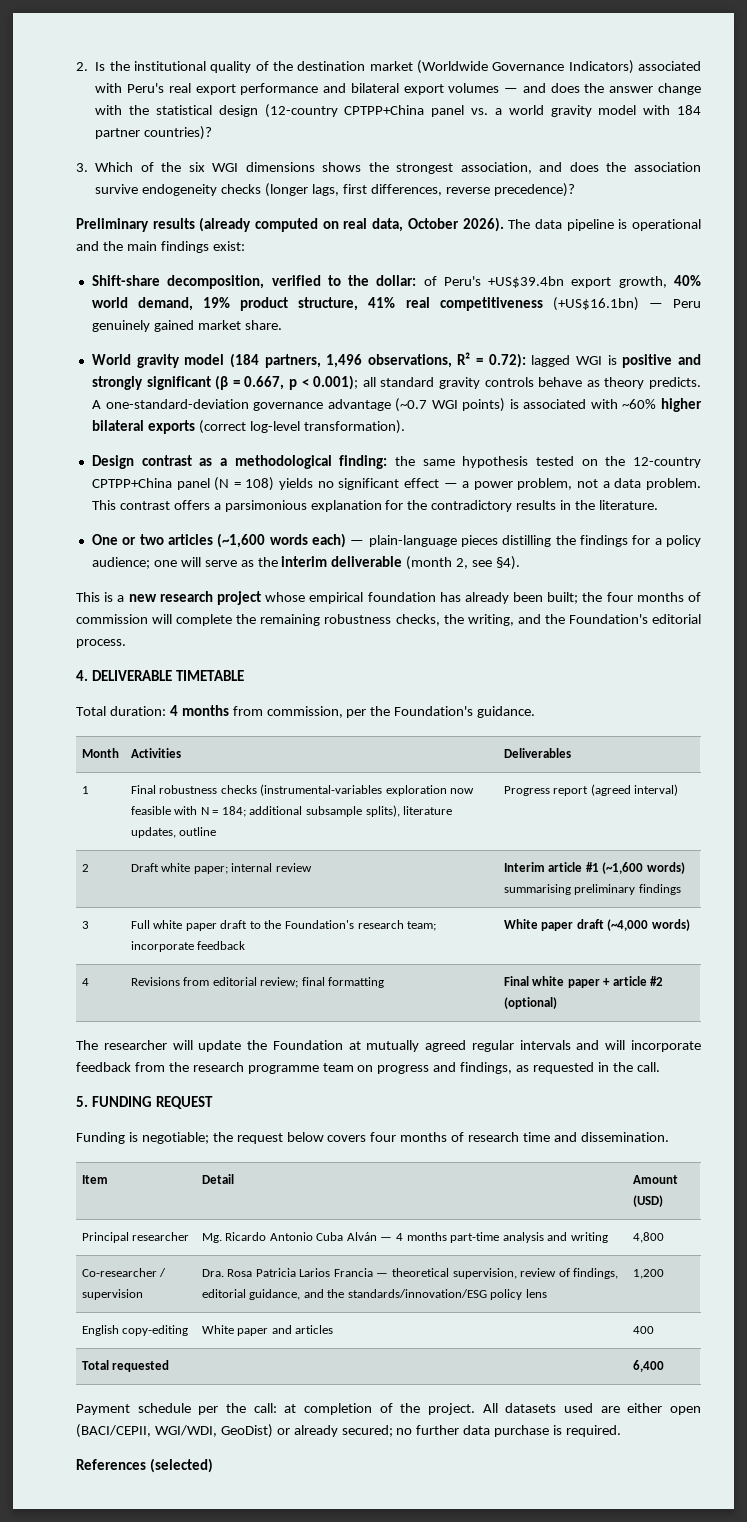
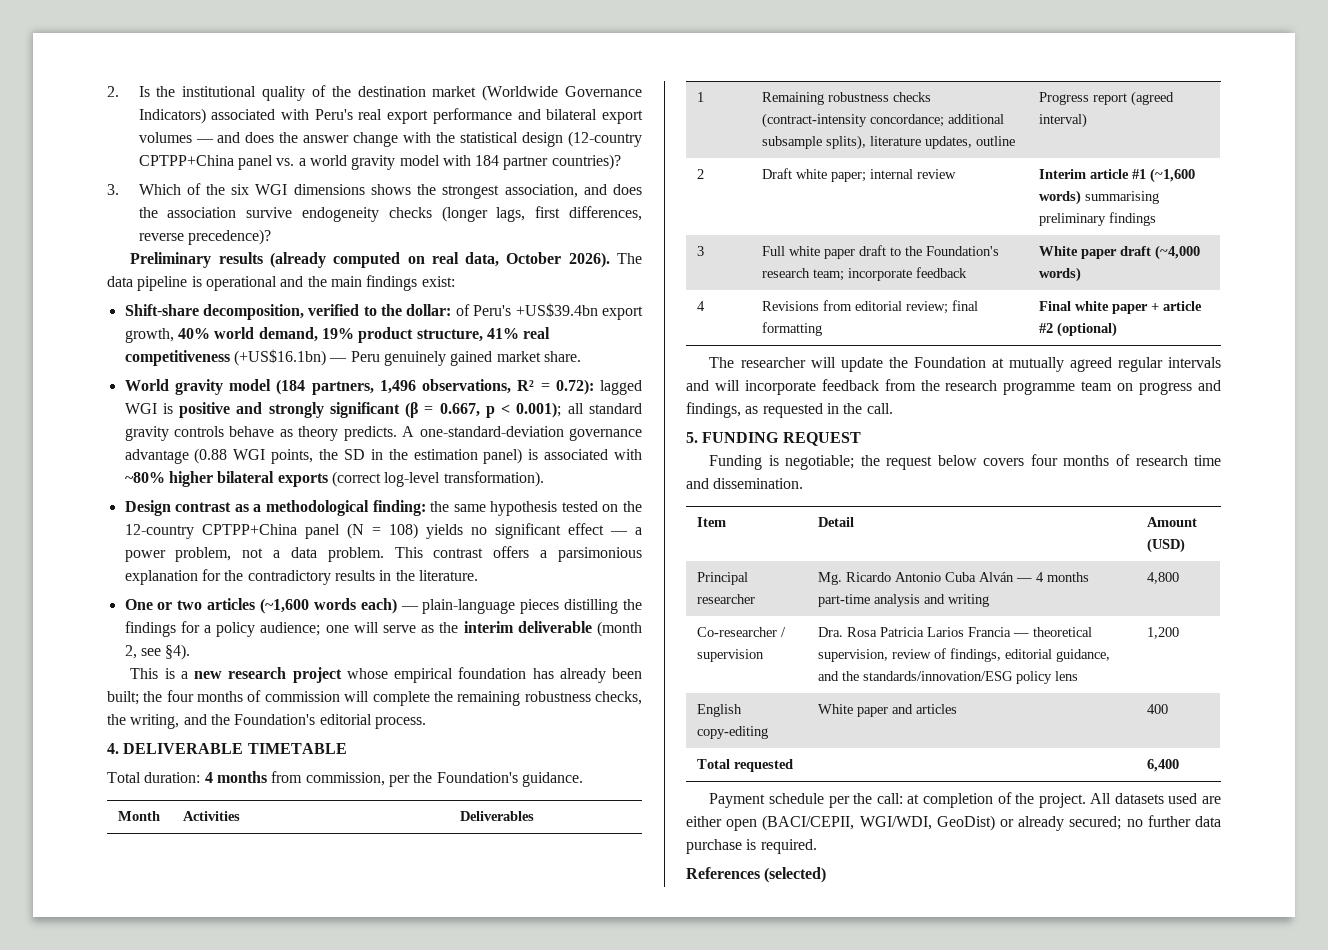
[395,398,506,412] (~0.7 WGI points) -> [194,448,523,464] (0.88 WGI points, the SD in the estimation panel)
[622,399,657,409] ~60% -> [124,472,165,483] ~80%
[130,785,156,794] Final -> [762,92,825,105] Remaining
[260,784,475,796] [130,806,246,817] (instrumental-variables exploration now feasible with N = 184; -> [762,113,945,128] (contract-intensity concordance;

